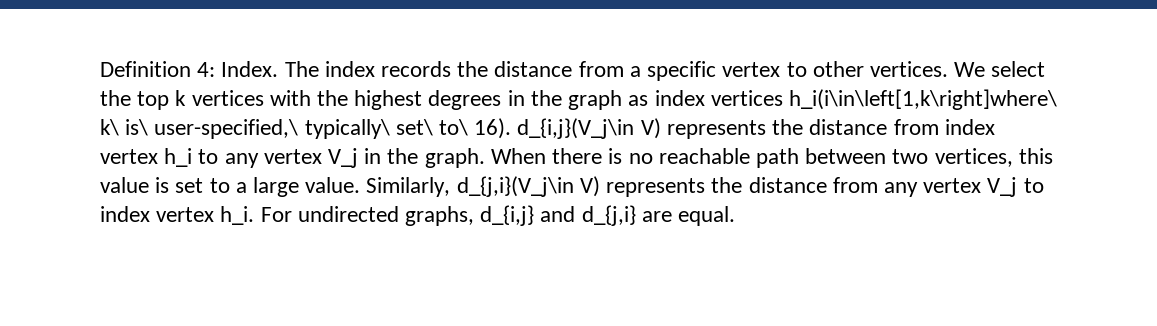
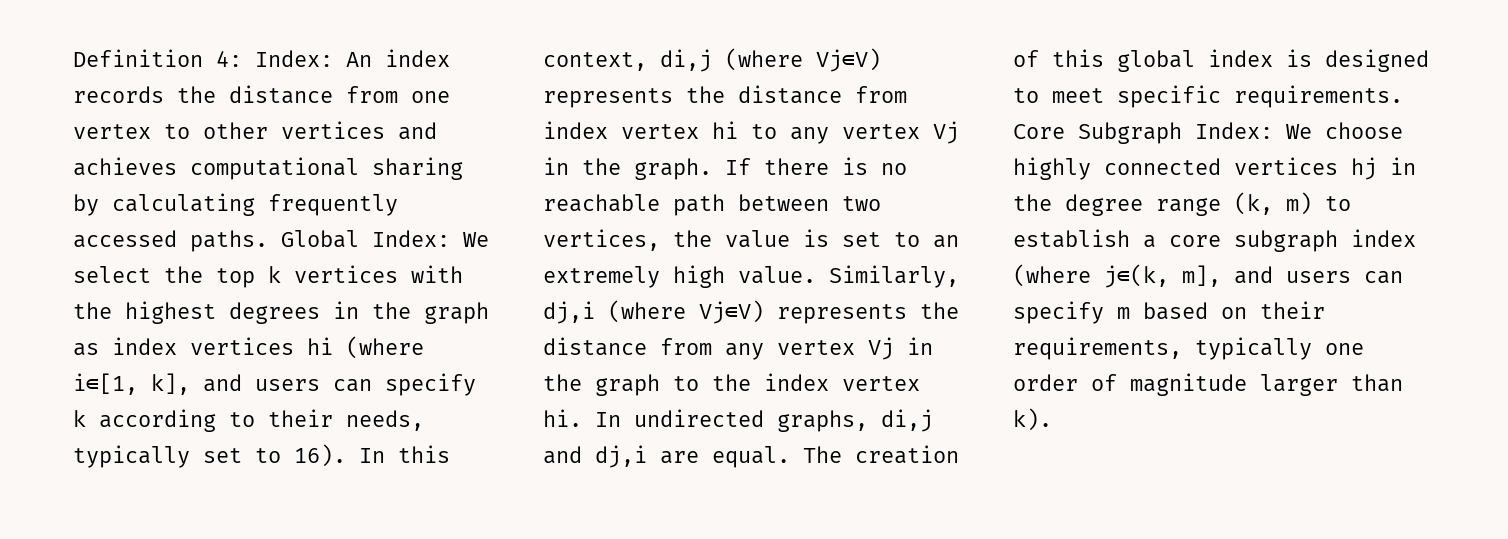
[221,61,319,77] Index. The -> [255,50,372,67] Index: An
[629,61,717,81] a specific -> [411,91,450,103] one
[869,61,948,77] vertices. -> [281,121,437,140] [73,157,463,180] [73,193,398,216] [73,230,450,252] vertices and achieves computational sharing by calculating frequently accessed paths. Global Index:
[788,89,1057,110] [100,118,661,139] h_i(i\in\left[1,k\right]where\ k\ is\ user-specified,\ typically\ set\ to\ 16). d_{i,j}(V_j\in V) -> [307,336,424,359] [73,373,476,396] [73,409,424,432] [73,444,450,468] [543,48,881,72] hi (where i∈[1, k], and users can specify k according to their needs, typically set to 16). In this context, di,j (where Vj∈V)
[164,148,193,167] h_i -> [712,121,738,139] hi
[328,148,359,168] V_j -> [933,121,959,144] Vj
[490,148,546,164] When -> [725,158,751,175] If
[1018,148,1053,164] this -> [673,230,712,247] the
[235,176,600,197] a large value. Similarly, d_{j,i}(V_j\in V) -> [933,235,959,248] [543,265,959,288] [543,300,764,324] an extremely high value. Similarly, dj,i (where Vj∈V)
[987,177,1044,197] [100,205,736,226] V_j to index vertex h_i. For undirected graphs, d_{i,j} and d_{j,i} are equal. -> [868,337,933,360] [543,373,920,396] [543,409,933,432] [543,445,959,468] [1013,49,1429,72] [1013,85,1403,108] [1013,122,1403,144] [1013,157,1416,180] [1013,192,1351,216] [1013,229,1416,252] [1013,264,1403,288] [1013,301,1325,324] [1013,337,1364,360] [1013,373,1403,396] [1013,408,1052,431] Vj in the graph to the index vertex hi. In undirected graphs, di,j and dj,i are equal. The creation of this global index is designed to meet specific requirements. Core Subgraph Index: We choose highly connected vertices hj in the degree range (k, m) to establish a core subgraph index (where j∈(k, m], and users can specify m based on their requirements, typically one order of magnitude larger than k).

